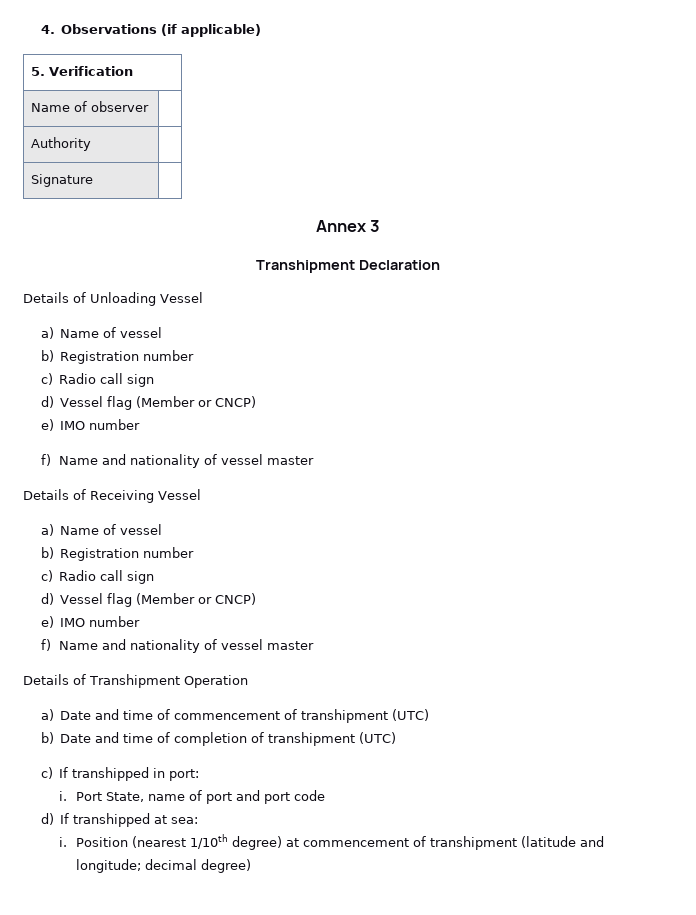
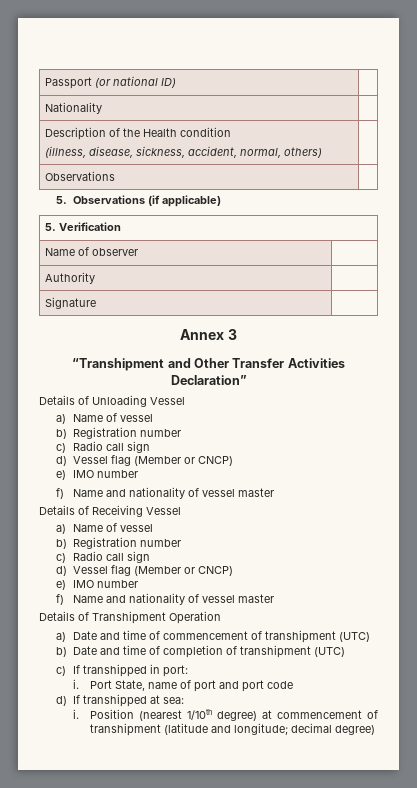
[40,25,55,34] 4. -> [44,76,176,89] [44,102,102,114] [44,127,231,140] [44,146,322,158] [44,171,115,181] [55,196,67,204] Passport (or national ID) | // Nationality | // Description of the Health condition // (illness, disease, sickness, accident, normal, others) | // Observations | // 5.
[256,260,440,273] Transhipment Declaration -> [72,358,345,371] [170,375,247,385] “Transhipment and Other Transfer Activities Declaration”

